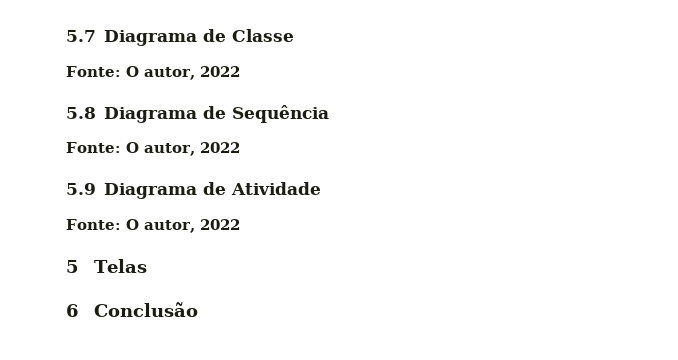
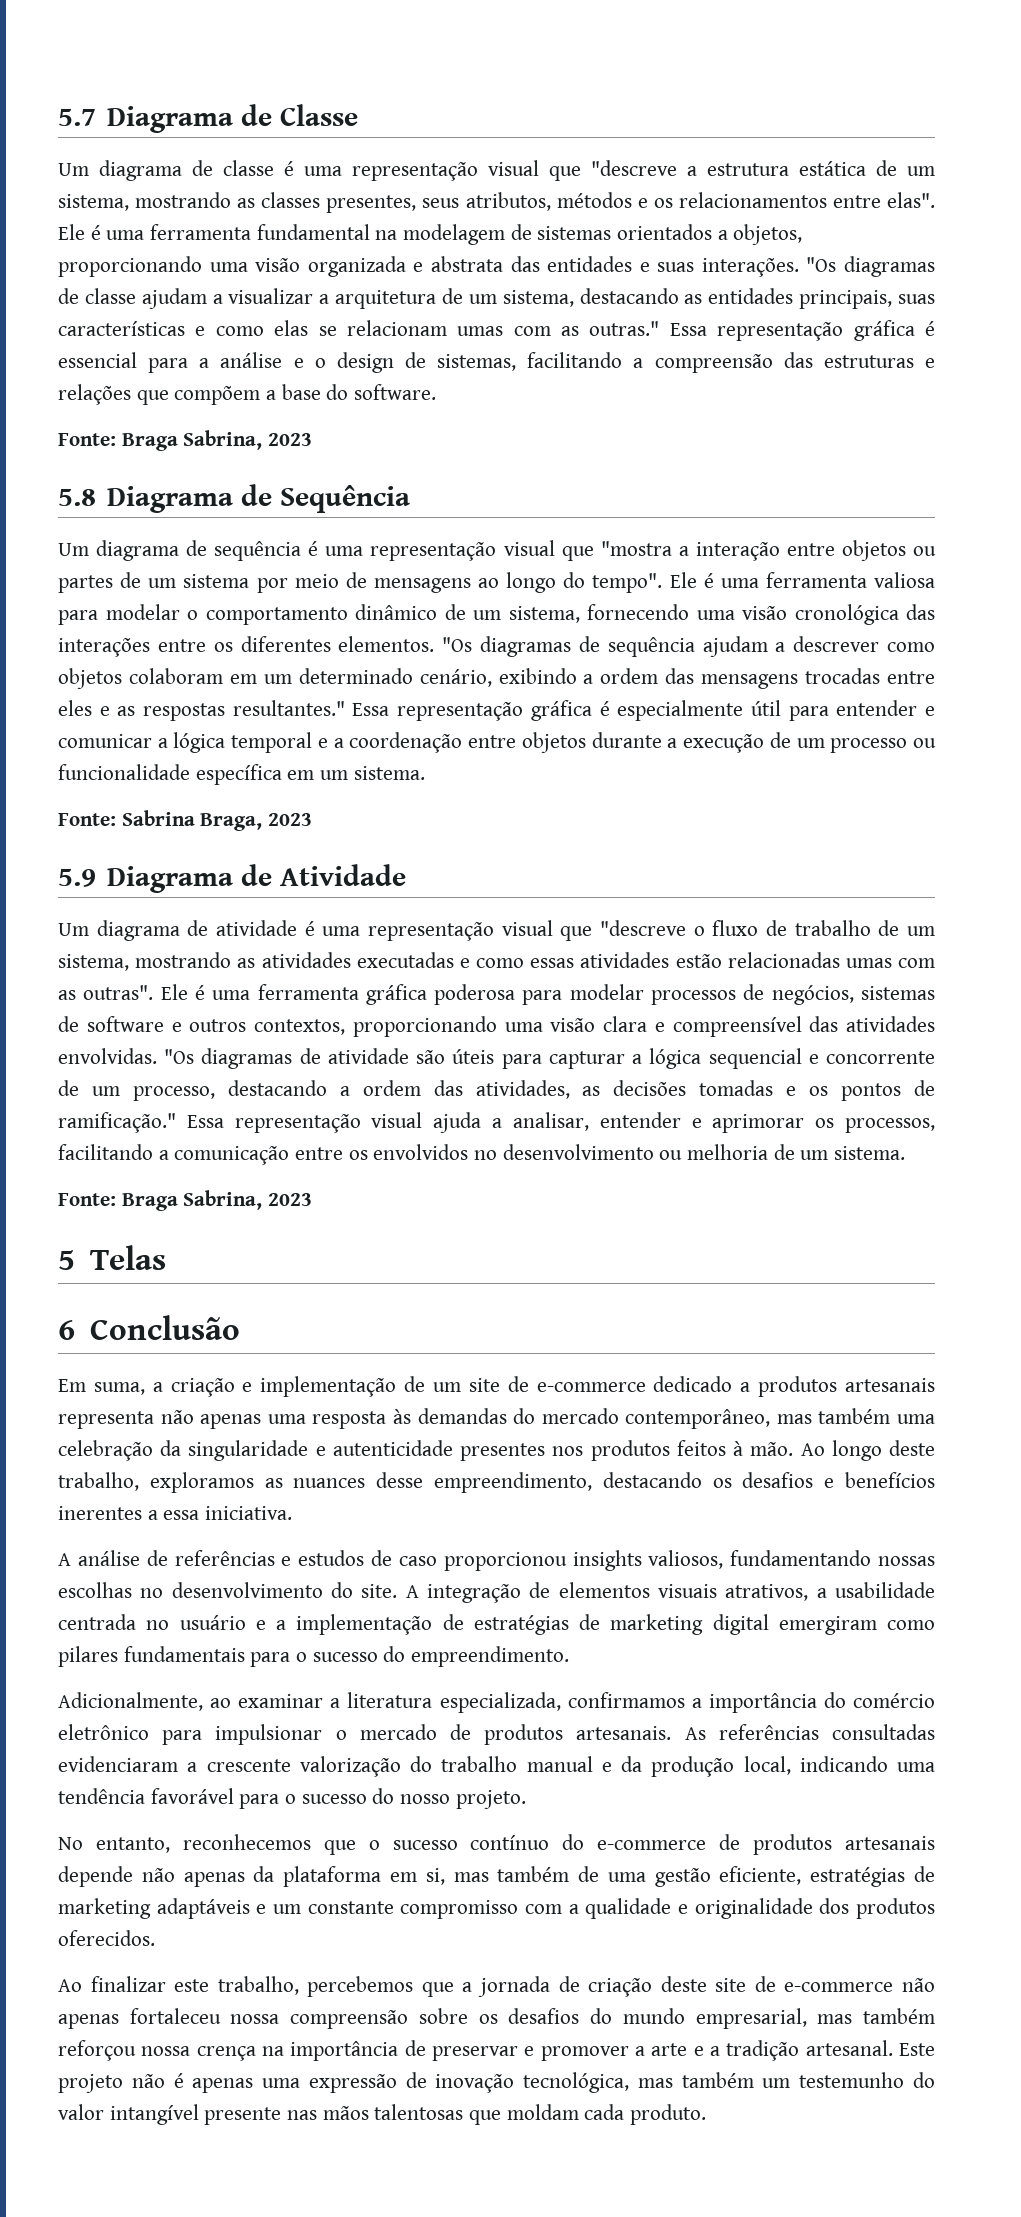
[66,66,240,80] [66,105,329,123] [66,142,240,156] [66,182,321,199] [66,219,240,233] [66,259,147,273] [66,302,198,317] Fonte: O autor, 2022 // 5.8 Diagrama de Sequência // Fonte: O autor, 2022 // 5.9 Diagrama de Atividade // Fonte: O autor, 2022 // 5 Telas // 6 Conclusão -> [58,160,935,181] [58,192,936,213] [58,224,803,245] [58,256,936,277] [58,288,935,309] [58,320,935,341] [58,352,935,373] [58,384,437,405] [58,430,313,451] [58,484,410,513] [58,540,936,561] [58,572,935,593] [58,604,935,625] [58,636,936,657] [58,668,935,689] [58,700,936,721] [58,732,937,753] [58,764,425,785] [58,810,313,831] [58,864,406,893] [58,920,935,941] [58,952,935,971] [58,984,935,1005] [58,1016,935,1037] [58,1048,936,1069] [58,1080,936,1101] [58,1112,936,1133] [58,1144,906,1165] [58,1190,313,1211] [58,1245,166,1270] [58,1315,240,1340] [58,1376,935,1397] [58,1408,936,1429] [58,1440,936,1461] [58,1472,935,1493] [58,1506,293,1520] [58,1550,936,1571] [58,1582,935,1603] [58,1614,935,1635] [58,1646,570,1667] [58,1692,936,1713] [58,1724,936,1745] [58,1756,935,1777] [58,1788,526,1809] [58,1834,935,1855] [58,1866,936,1887] [58,1898,935,1919] [58,1930,155,1946] [58,1976,935,1997] [58,2008,936,2029] [58,2040,936,2061] [58,2072,935,2093] [58,2104,707,2125] Um diagrama de classe é uma representação visual que "descreve a estrutura estática de um sistema, mostrando as classes presentes, seus atributos, métodos e os relacionamentos entre elas". Ele é uma ferramenta fundamental na modelagem de sistemas orientados a objetos, proporcionando uma visão organizada e abstrata das entidades e suas interações. "Os diagramas de classe ajudam a visualizar a arquitetura de um sistema, destacando as entidades principais, suas características e como elas se relacionam umas com as outras." Essa representação gráfica é essencial para a análise e o design de sistemas, facilitando a compreensão das estruturas e relações que compõem a base do software. // Fonte: Braga Sabrina, 2023 // 5.8 Diagrama de Sequência // Um diagrama de sequência é uma representação visual que "mostra a interação entre objetos ou partes de um sistema por meio de mensagens ao longo do tempo". Ele é uma ferramenta valiosa para modelar o comportamento dinâmico de um sistema, fornecendo uma visão cronológica das interações entre os diferentes elementos. "Os diagramas de sequência ajudam a descrever como objetos colaboram em um determinado cenário, exibindo a ordem das mensagens trocadas entre eles e as respostas resultantes." Essa representação gráfica é especialmente útil para entender e comunicar a lógica temporal e a coordenação entre objetos durante a execução de um processo ou funcionalidade específica em um sistema. // Fonte: Sabrina Braga, 2023 // 5.9 Diagrama de Atividade // Um diagrama de atividade é uma representação visual que "descreve o fluxo de trabalho de um sistema, mostrando as atividades executadas e como essas atividades estão relacionadas umas com as outras". Ele é uma ferramenta gráfica poderosa para modelar processos de negócios, sistemas de software e outros contextos, proporcionando uma visão clara e compreensível das atividades envolvidas. "Os diagramas de atividade são úteis para capturar a lógica sequencial e concorrente de um processo, destacando a ordem das atividades, as decisões tomadas e os pontos de ramificação." Essa representação visual ajuda a analisar, entender e aprimorar os processos, facilitando a comunicação entre os envolvidos no desenvolvimento ou melhoria de um sistema. // Fonte: Braga Sabrina, 2023 // 5 Telas // 6 Conclusão // Em suma, a criação e implementação de um site de e-commerce dedicado a produtos artesanais representa não apenas uma resposta às demandas do mercado contemporâneo, mas também uma celebração da singularidade e autenticidade presentes nos produtos feitos à mão. Ao longo deste trabalho, exploramos as nuances desse empreendimento, destacando os desafios e benefícios inerentes a essa iniciativa. // A análise de referências e estudos de caso proporcionou insights valiosos, fundamentando nossas escolhas no desenvolvimento do site. A integração de elementos visuais atrativos, a usabilidade centrada no usuário e a implementação de estratégias de marketing digital emergiram como pilares fundamentais para o sucesso do empreendimento. // Adicionalmente, ao examinar a literatura especializada, confirmamos a importância do comércio eletrônico para impulsionar o mercado de produtos artesanais. As referências consultadas evidenciaram a crescente valorização do trabalho manual e da produção local, indicando uma tendência favorável para o sucesso do nosso projeto. // No entanto, reconhecemos que o sucesso contínuo do e-commerce de produtos artesanais depende não apenas da plataforma em si, mas também de uma gestão eficiente, estratégias de marketing adaptáveis e um constante compromisso com a qualidade e originalidade dos produtos oferecidos. // Ao finalizar este trabalho, percebemos que a jornada de criação deste site de e-commerce não apenas fortaleceu nossa compreensão sobre os desafios do mundo empresarial, mas também reforçou nossa crença na importância de preservar e promover a arte e a tradição artesanal. Este projeto não é apenas uma expressão de inovação tecnológica, mas também um testemunho do valor intangível presente nas mãos talentosas que moldam cada produto.

